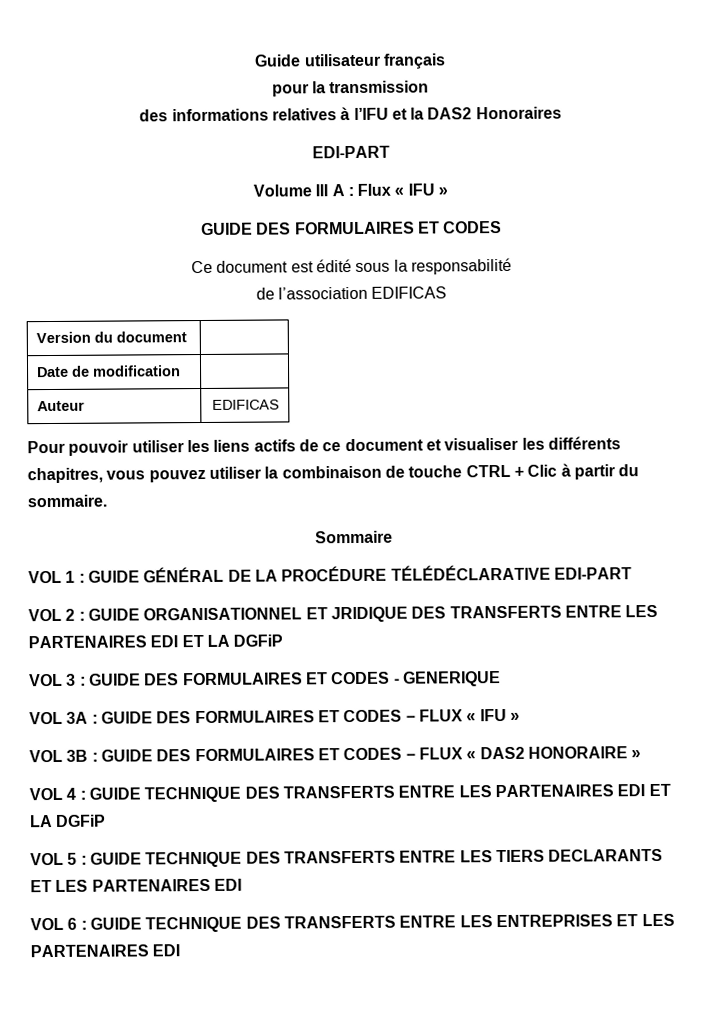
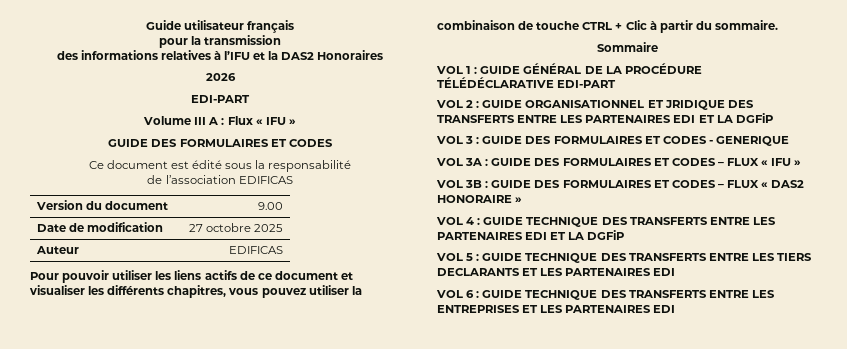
(562, 113) none -> [205,73,236,81] // 2026
(188, 337) none -> [257,202,283,210] 9.00
(182, 371) none -> [188,223,283,232] 27 octobre 2025

